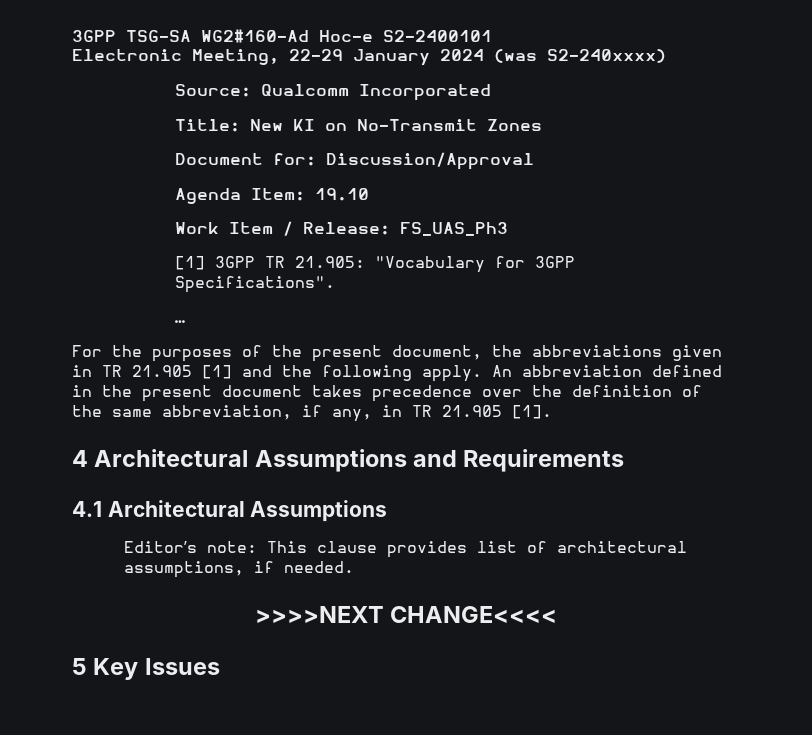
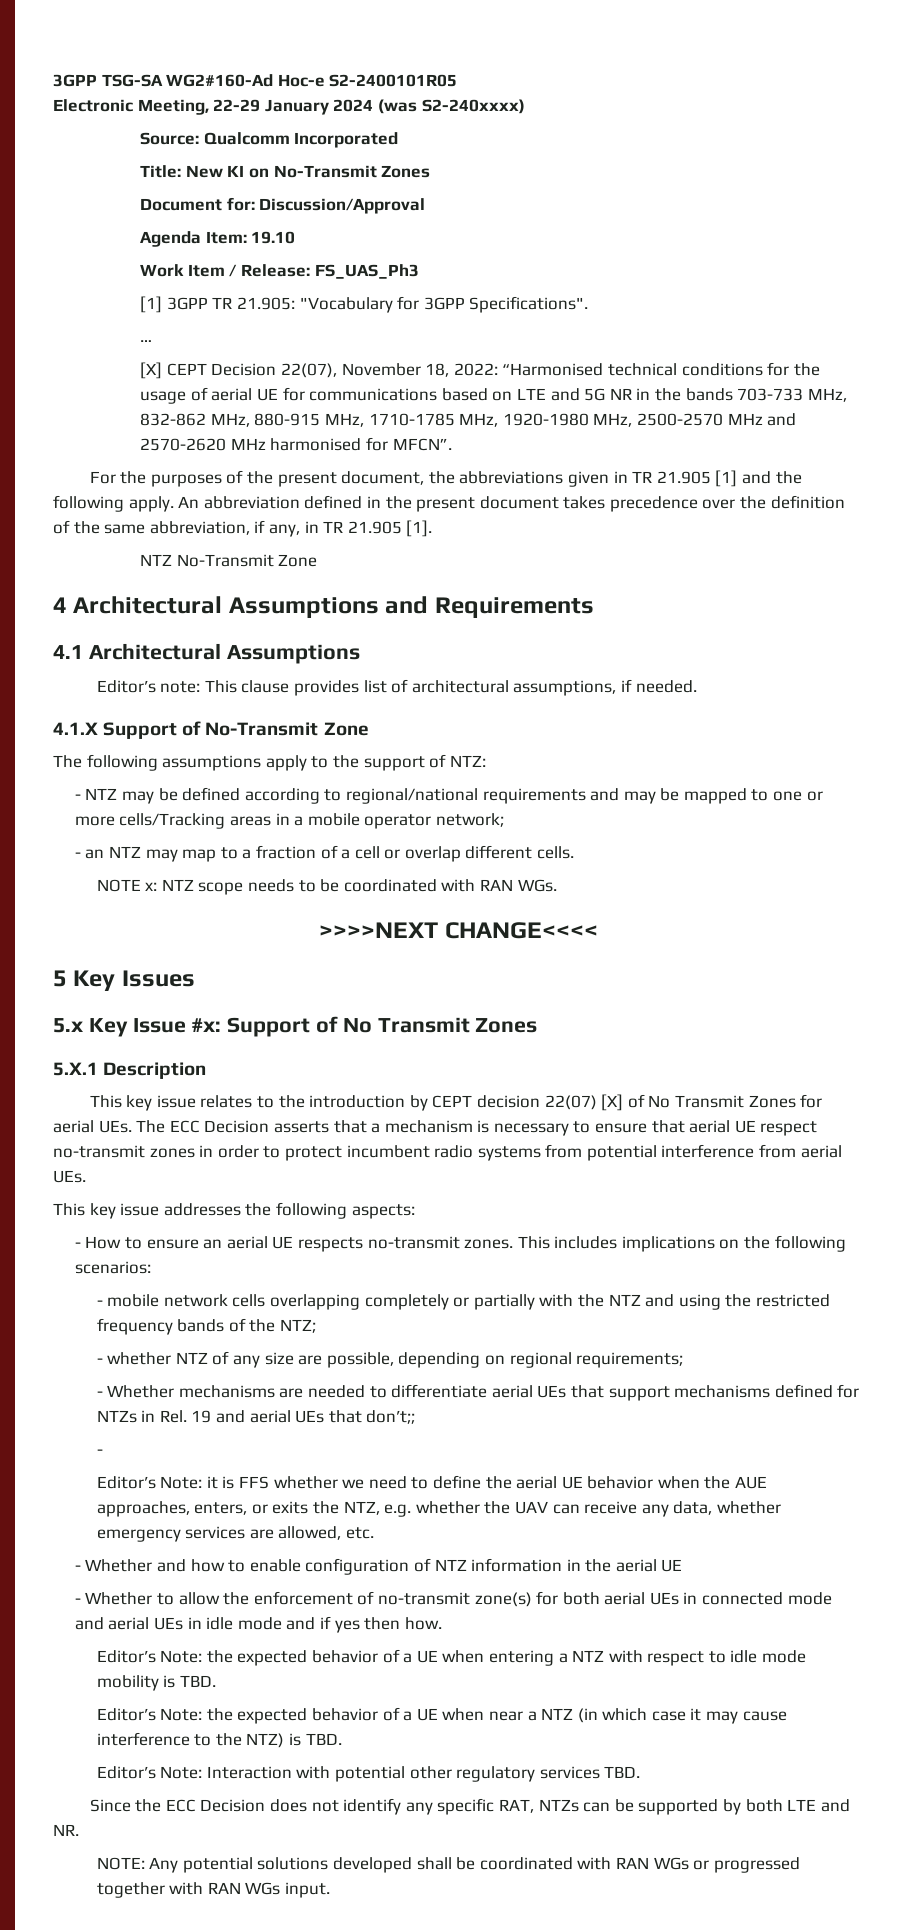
[383,30,492,42] S2-2400101 -> [329,74,458,87] S2-2400101R05
(186, 321) none -> [140,362,820,379] [140,387,847,404] [140,413,797,427] [140,437,452,451] // [X] CEPT Decision 22(07), November 18, 2022: “Harmonised technical conditions for the usage of aerial UE for communications based on LTE and 5G NR in the bands 703-733 MHz, 832-862 MHz, 880-915 MHz, 1710-1785 MHz, 1920-1980 MHz, 2500-2570 MHz and 2570-2620 MHz harmonised for MFCN”.
(552, 412) none -> [140,554,318,567] // NTZ No-Transmit Zone
(354, 567) none -> [53,721,369,739] [53,754,486,771] [74,787,823,804] [74,813,504,829] [74,845,575,862] [96,879,557,895] // 4.1.X Support of No-Transmit Zone // The following assumptions apply to the support of NTZ: // - NTZ may be defined according to regional/national requirements and may be mapped to one or more cells/Tracking areas in a mobile operator network; // - an NTZ may map to a fraction of a cell or overlap different cells. // NOTE x: NTZ scope needs to be coordinated with RAN WGs.
(220, 666) none -> [53,1016,538,1037] [53,1062,207,1079] [89,1094,823,1111] [53,1120,818,1136] [53,1144,842,1161] [53,1170,86,1183] [53,1202,415,1219] [74,1235,846,1252] [74,1261,151,1274] [96,1294,830,1310] [96,1318,316,1335] [96,1351,684,1368] [96,1384,860,1401] [96,1410,416,1424] [96,1449,103,1455] [96,1475,768,1489] [96,1501,781,1517] [96,1526,374,1542] [74,1558,683,1575] [74,1591,832,1607] [74,1616,442,1633] [96,1649,807,1666] [96,1675,216,1691] [96,1707,787,1724] [96,1732,342,1748] [96,1766,641,1782] [89,1798,850,1815] [53,1824,79,1836] [96,1857,800,1873] [96,1882,330,1898] // 5.x Key Issue #x: Support of No Transmit Zones // 5.X.1 Description // This key issue relates to the introduction by CEPT decision 22(07) [X] of No Transmit Zones for aerial UEs. The ECC Decision asserts that a mechanism is necessary to ensure that aerial UE respect no-transmit zones in order to protect incumbent radio systems from potential interference from aerial UEs. // This key issue addresses the following aspects: // - How to ensure an aerial UE respects no-transmit zones. This includes implications on the following scenarios: // - mobile network cells overlapping completely or partially with the NTZ and using the restricted frequency bands of the NTZ; // - whether NTZ of any size are possible, depending on regional requirements; // - Whether mechanisms are needed to differentiate aerial UEs that support mechanisms defined for NTZs in Rel. 19 and aerial UEs that don’t;; // - // Editor’s Note: it is FFS whether we need to define the aerial UE behavior when the AUE approaches, enters, or exits the NTZ, e.g. whether the UAV can receive any data, whether emergency services are allowed, etc. // - Whether and how to enable configuration of NTZ information in the aerial UE // - Whether to allow the enforcement of no-transmit zone(s) for both aerial UEs in connected mode and aerial UEs in idle mode and if yes then how. // Editor’s Note: the expected behavior of a UE when entering a NTZ with respect to idle mode mobility is TBD. // Editor’s Note: the expected behavior of a UE when near a NTZ (in which case it may cause interference to the NTZ) is TBD. // Editor’s Note: Interaction with potential other regulatory services TBD. // Since the ECC Decision does not identify any specific RAT, NTZs can be supported by both LTE and NR. // NOTE: Any potential solutions developed shall be coordinated with RAN WGs or progressed together with RAN WGs input.

